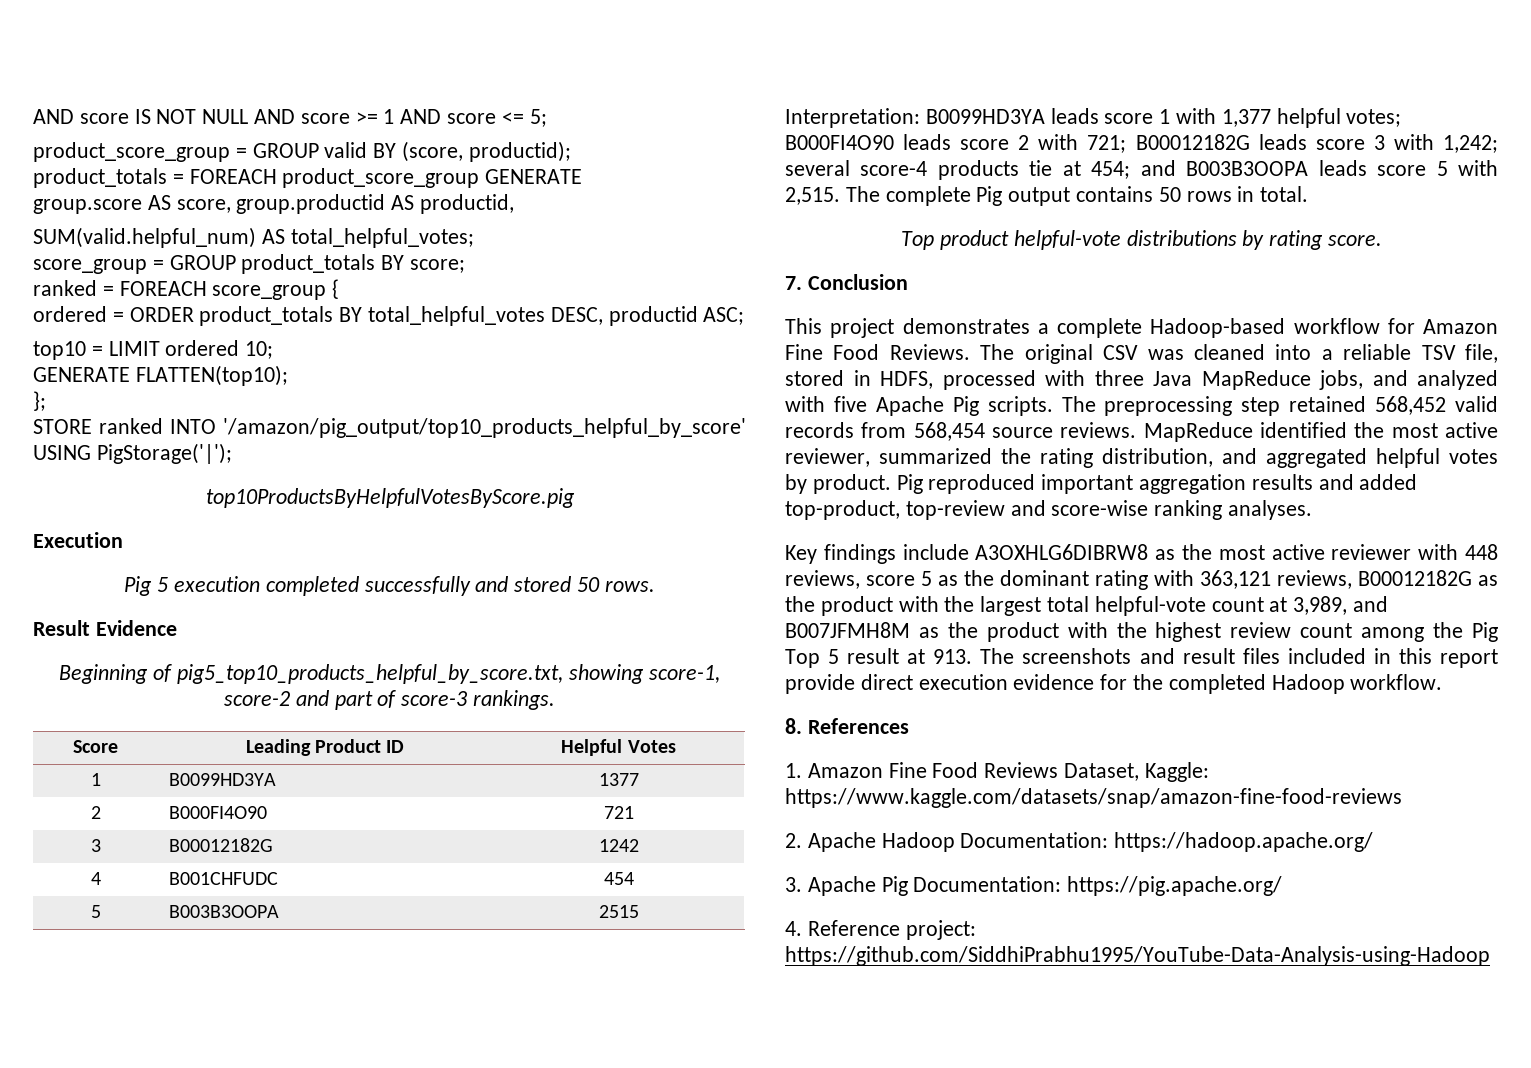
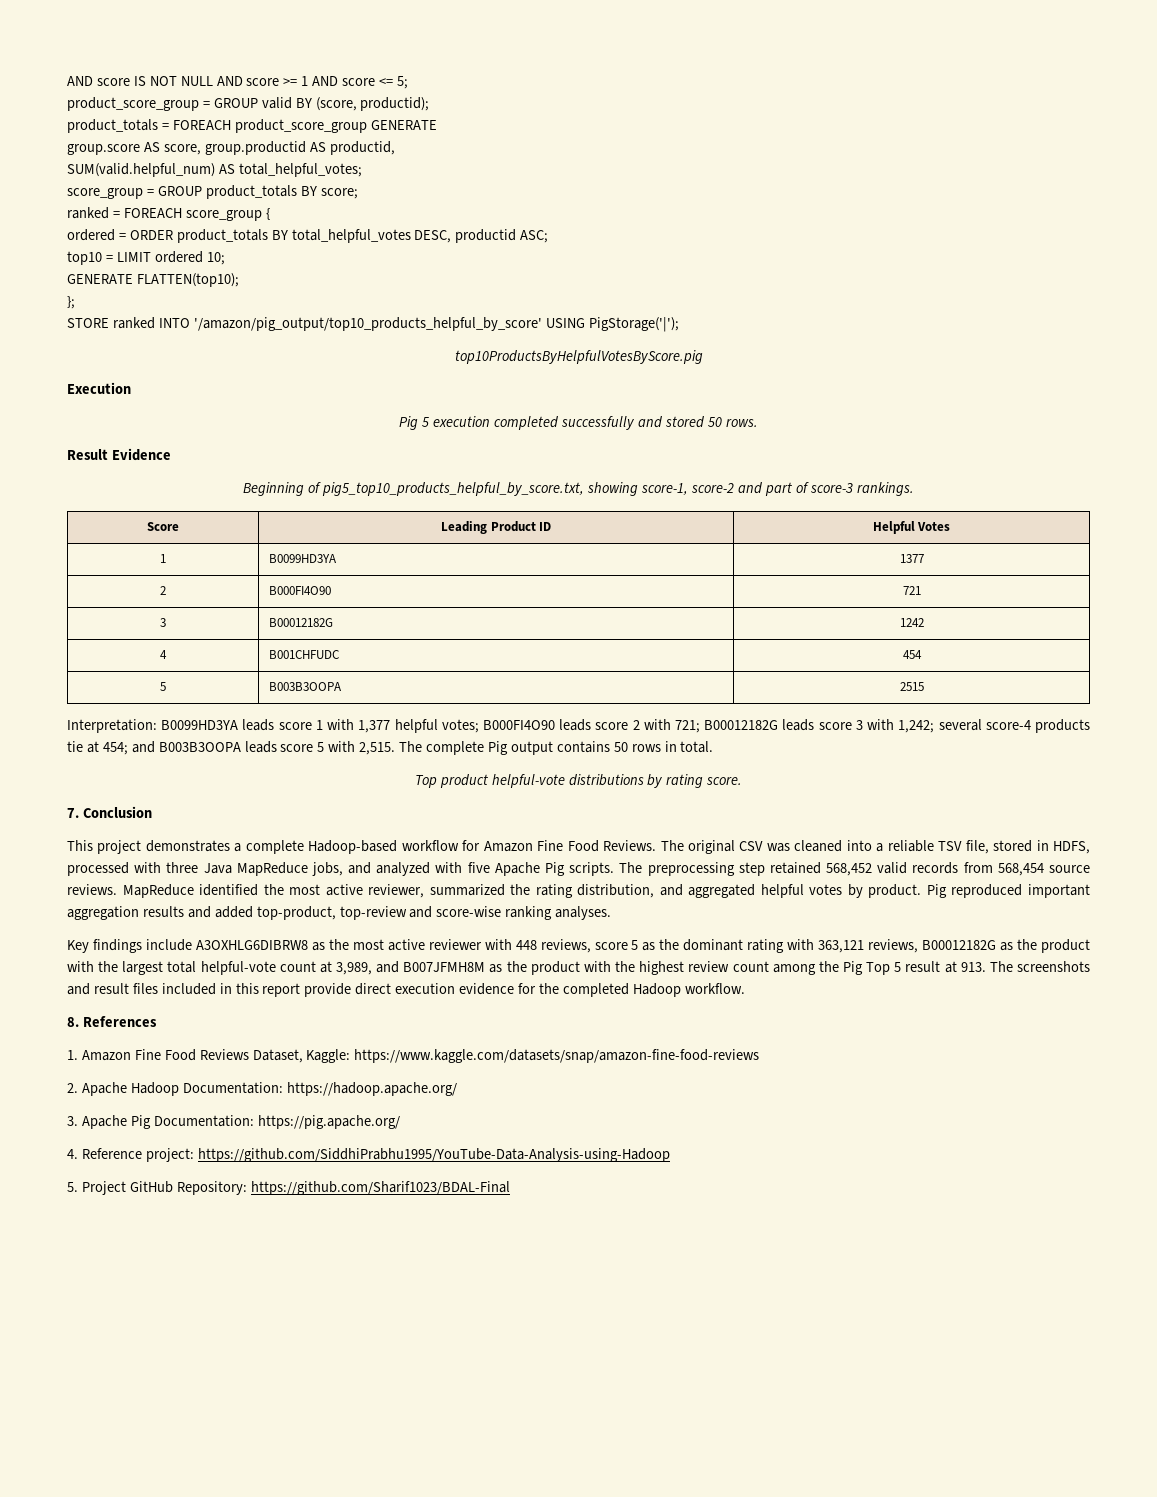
(1490, 956) none -> [67,1181,510,1195] // 5. Project GitHub Repository: https://github.com/Sharif1023/BDAL-Final

